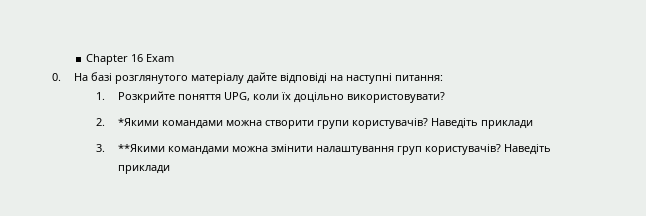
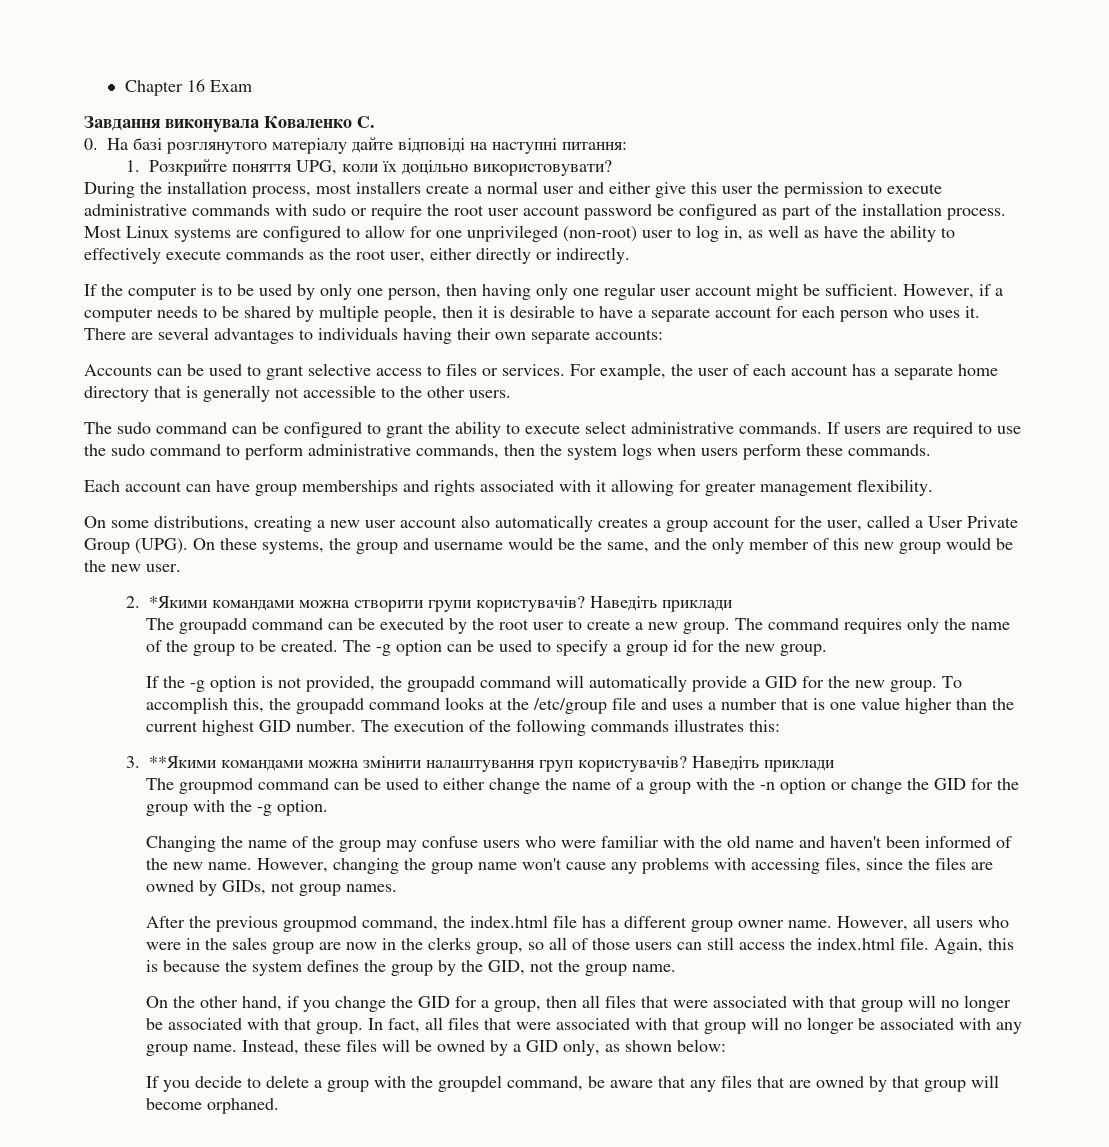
(174, 58) none -> [84,116,375,132] // Завдання виконувала Коваленко С.
(445, 97) none -> [84,181,942,198] [84,203,1006,220] [84,225,955,242] [84,247,630,264] [84,283,1003,300] [84,305,980,322] [84,327,663,344] [84,363,998,380] [84,385,511,402] [84,421,1021,438] [84,443,931,460] [84,479,933,496] [84,515,1018,532] [84,537,1013,554] [84,560,181,572] // During the installation process, most installers create a normal user and either give this user the permission to execute administrative commands with sudo or require the root user account password be configured as part of the installation process. Most Linux systems are configured to allow for one unprivileged (non-root) user to log in, as well as have the ability to effectively execute commands as the root user, either directly or indirectly. // If the computer is to be used by only one person, then having only one regular user account might be sufficient. However, if a computer needs to be shared by multiple people, then it is desirable to have a separate account for each person who uses it. There are several advantages to individuals having their own separate accounts: // Accounts can be used to grant selective access to files or services. For example, the user of each account has a separate home directory that is generally not accessible to the other users. // The sudo command can be configured to grant the ability to execute select administrative commands. If users are required to use the sudo command to perform administrative commands, then the system logs when users perform these commands. // Each account can have group memberships and rights associated with it allowing for greater management flexibility. // On some distributions, creating a new user account also automatically creates a group account for the user, called a User Private Group (UPG). On these systems, the group and username would be the same, and the only member of this new group would be the new user.
(533, 124) none -> [146,617,1011,634] [146,640,828,656] [146,675,963,692] [146,697,1015,714] [146,719,781,736] // The groupadd command can be executed by the root user to create a new group. The command requires only the name of the group to be created. The -g option can be used to specify a group id for the new group. // If the -g option is not provided, the groupadd command will automatically provide a GID for the new group. To accomplish this, the groupadd command looks at the /etc/group file and uses a number that is one value higher than the current highest GID number. The execution of the following commands illustrates this:
(170, 169) none -> [146,778,1020,794] [146,800,329,816] [146,835,1013,852] [146,857,994,874] [146,880,398,896] [146,915,1010,932] [146,937,1015,954] [146,960,677,976] [146,995,1012,1012] [146,1017,1023,1034] [146,1039,727,1056] [146,1075,1000,1092] [146,1098,280,1114] // The groupmod command can be used to either change the name of a group with the -n option or change the GID for the group with the -g option. // Changing the name of the group may confuse users who were familiar with the old name and haven't been informed of the new name. However, changing the group name won't cause any problems with accessing files, since the files are owned by GIDs, not group names. // After the previous groupmod command, the index.html file has a different group owner name. However, all users who were in the sales group are now in the clerks group, so all of those users can still access the index.html file. Again, this is because the system defines the group by the GID, not the group name. // On the other hand, if you change the GID for a group, then all files that were associated with that group will no longer be associated with that group. In fact, all files that were associated with that group will no longer be associated with any group name. Instead, these files will be owned by a GID only, as shown below: // If you decide to delete a group with the groupdel command, be aware that any files that are owned by that group will become orphaned.

